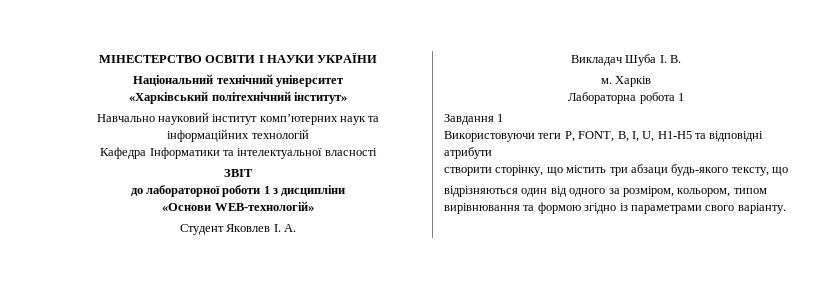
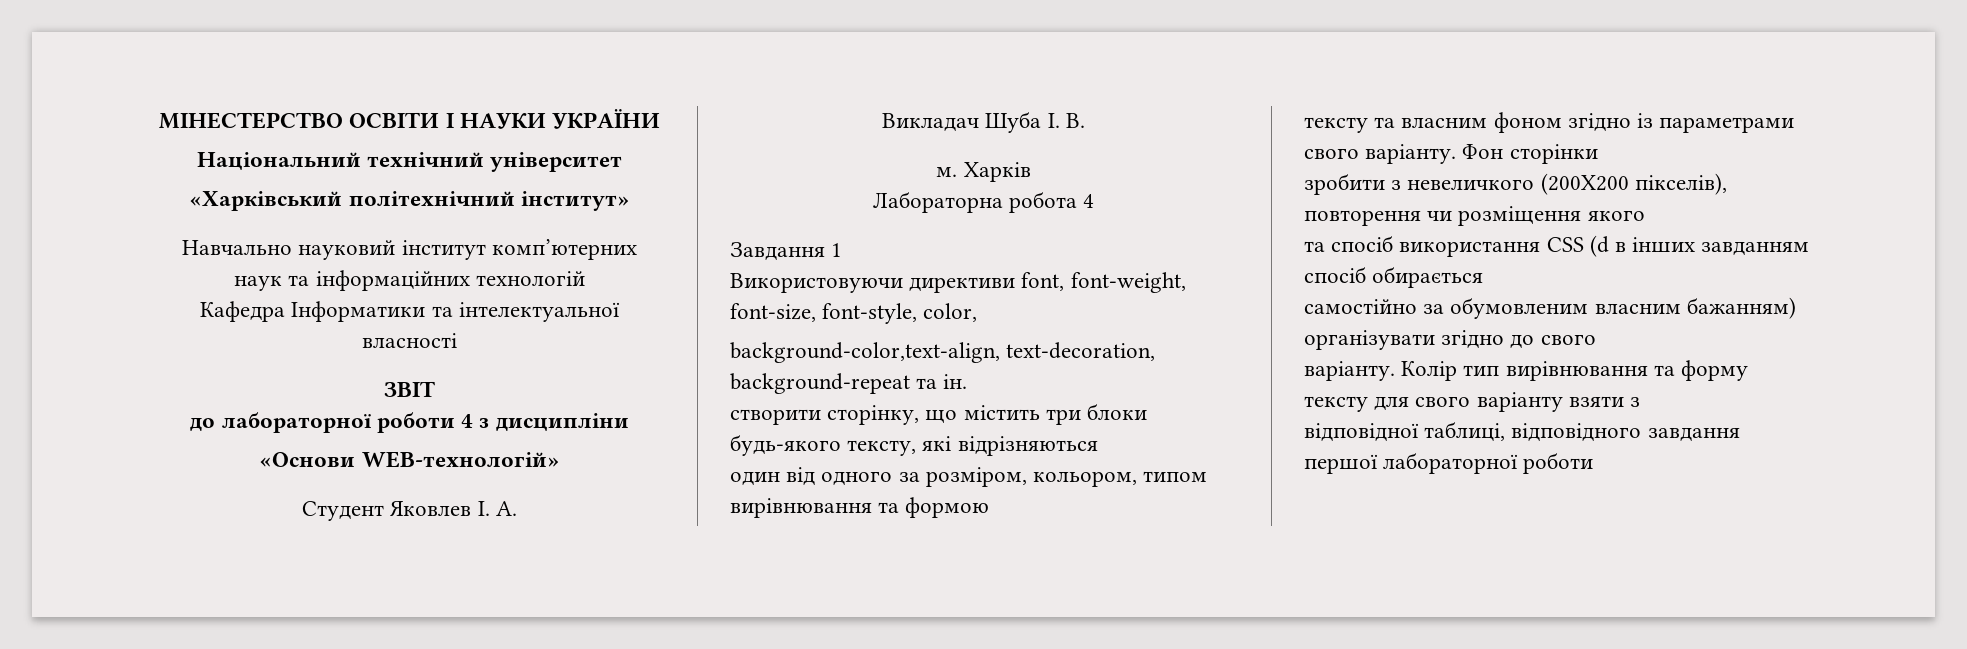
[263,186,270,194] 1 -> [461,414,474,428] 4
[677,93,684,101] 1 -> [1083,194,1095,208] 4
[538,131,764,142] [444,147,492,159] теги P, FONT, B, I, U, H1-H5 та відповідні атрибути -> [909,272,1186,293] [730,303,978,324] [730,342,1156,363] [730,373,968,394] директиви font, font-weight, font-size, font-style, color, // background-color,text-align, text-decoration, background-repeat та iн.
[630,164,668,176] абзаци -> [1087,403,1148,420] блоки
[772,167,788,176] [444,186,518,197] що // відрізняються -> [922,436,1098,456] які відрізняються //
(581, 208) none -> [1304,112,1562,133] // тексту та власним фоном
(786, 208) none -> [1462,144,1598,164] [1304,173,1727,195] [1304,206,1645,226] [1304,235,1810,257] [1304,266,1484,288] [1304,297,1796,319] [1304,330,1596,350] [1304,360,1749,381] [1304,392,1641,412] [1304,421,1740,442] [1304,452,1594,474] Фон сторінки // зробити з невеличкого (200Х200 пікселів), повторення чи розміщення якого // та спосіб використання CSS (d в інших завданням спосіб обирається // самостійно за обумовленим власним бажанням) організувати згiдно до свого // варіанту. Колір тип вирівнювання та форму тексту для свого варіанту взяти з // відповідної таблиці, відповідного завдання першої лабораторної роботи

